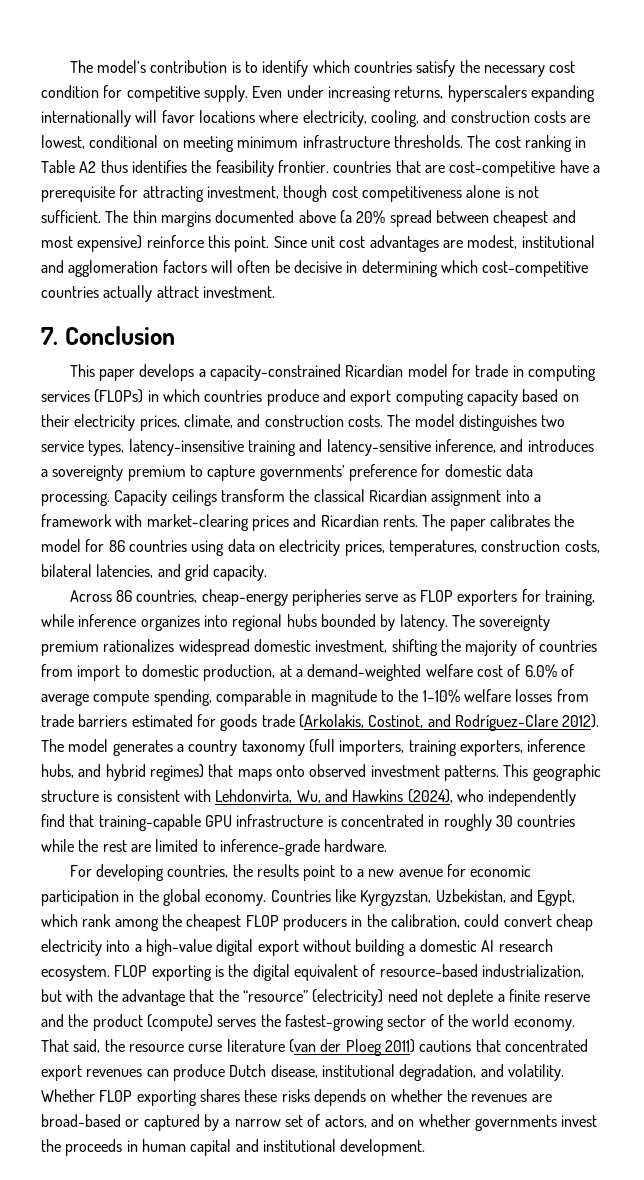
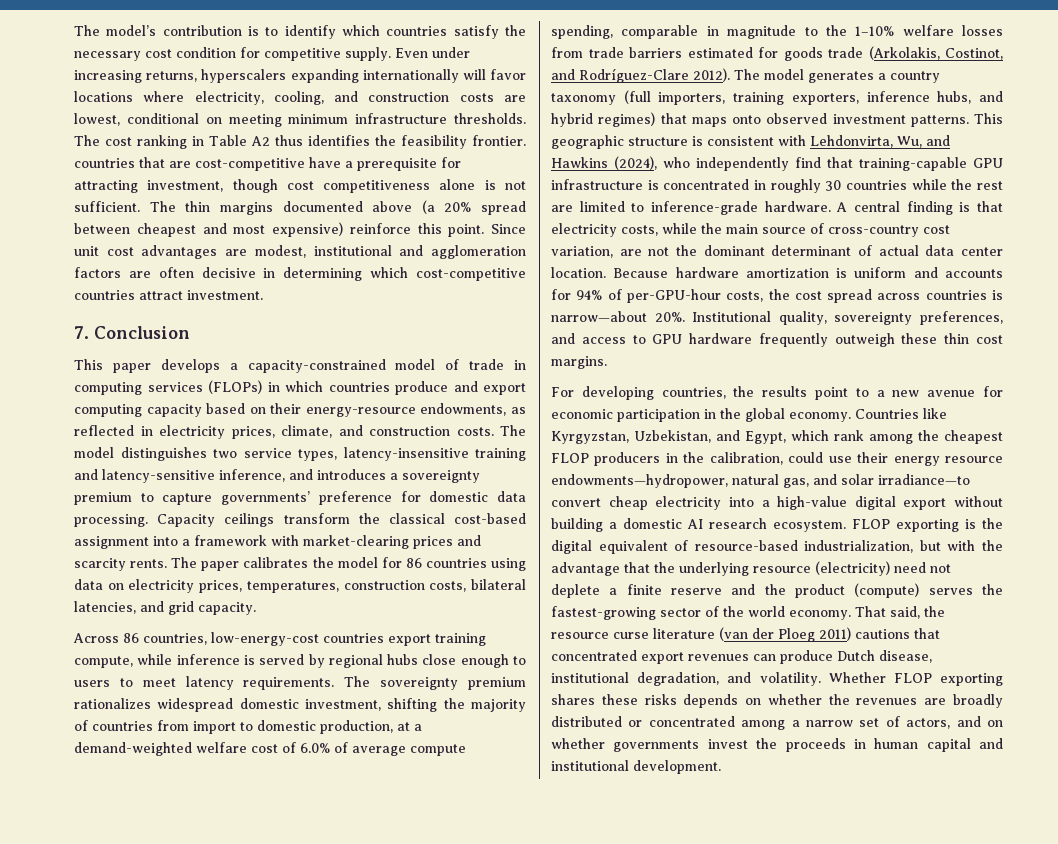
[210,260,290,273] will often be -> [128,267,194,278] are often
[103,285,153,302] actually -> (135, 295) none
[345,364,472,377] Ricardian model for -> [395,359,460,370] model of
(70, 420) none -> [305,403,526,417] [74,425,153,436] energy-resource endowments, as reflected in
[368,489,427,502] Ricardian -> [454,513,526,524] cost-based
[320,514,379,527] Ricardian -> [74,558,126,571] scarcity
[201,589,595,606] [41,614,448,631] cheap-energy peripheries serve as FLOP exporters for training, while inference organizes into regional hubs bounded by latency. -> [211,632,486,646] [74,654,527,668] [74,676,335,690] low-energy-cost countries export training compute, while inference is served by regional hubs close enough to users to meet latency requirements.
(388, 845) none -> [836,201,1003,215] [551,223,950,237] [551,245,1003,258] [551,267,1003,278] [551,289,1003,303] [551,311,1003,325] [551,333,1003,347] [551,356,607,369] A central finding is that electricity costs, while the main source of cross-country cost variation, are not the dominant determinant of actual data center location. Because hardware amortization is uniform and accounts for 94% of per-GPU-hour costs, the cost spread across countries is narrow—about 20%. Institutional quality, sovereignty preferences, and access to GPU hardware frequently outweigh these thin cost margins.
(500, 920) none -> [828,452,1004,466] [551,474,970,488] use their energy resource endowments—hydropower, natural gas, and solar irradiance—to
[242,990,308,1002] “resource” -> [679,562,811,576] underlying resource
[41,1114,219,1131] broad-based or captured by -> [953,694,1003,708] [551,716,786,730] broadly distributed or concentrated among

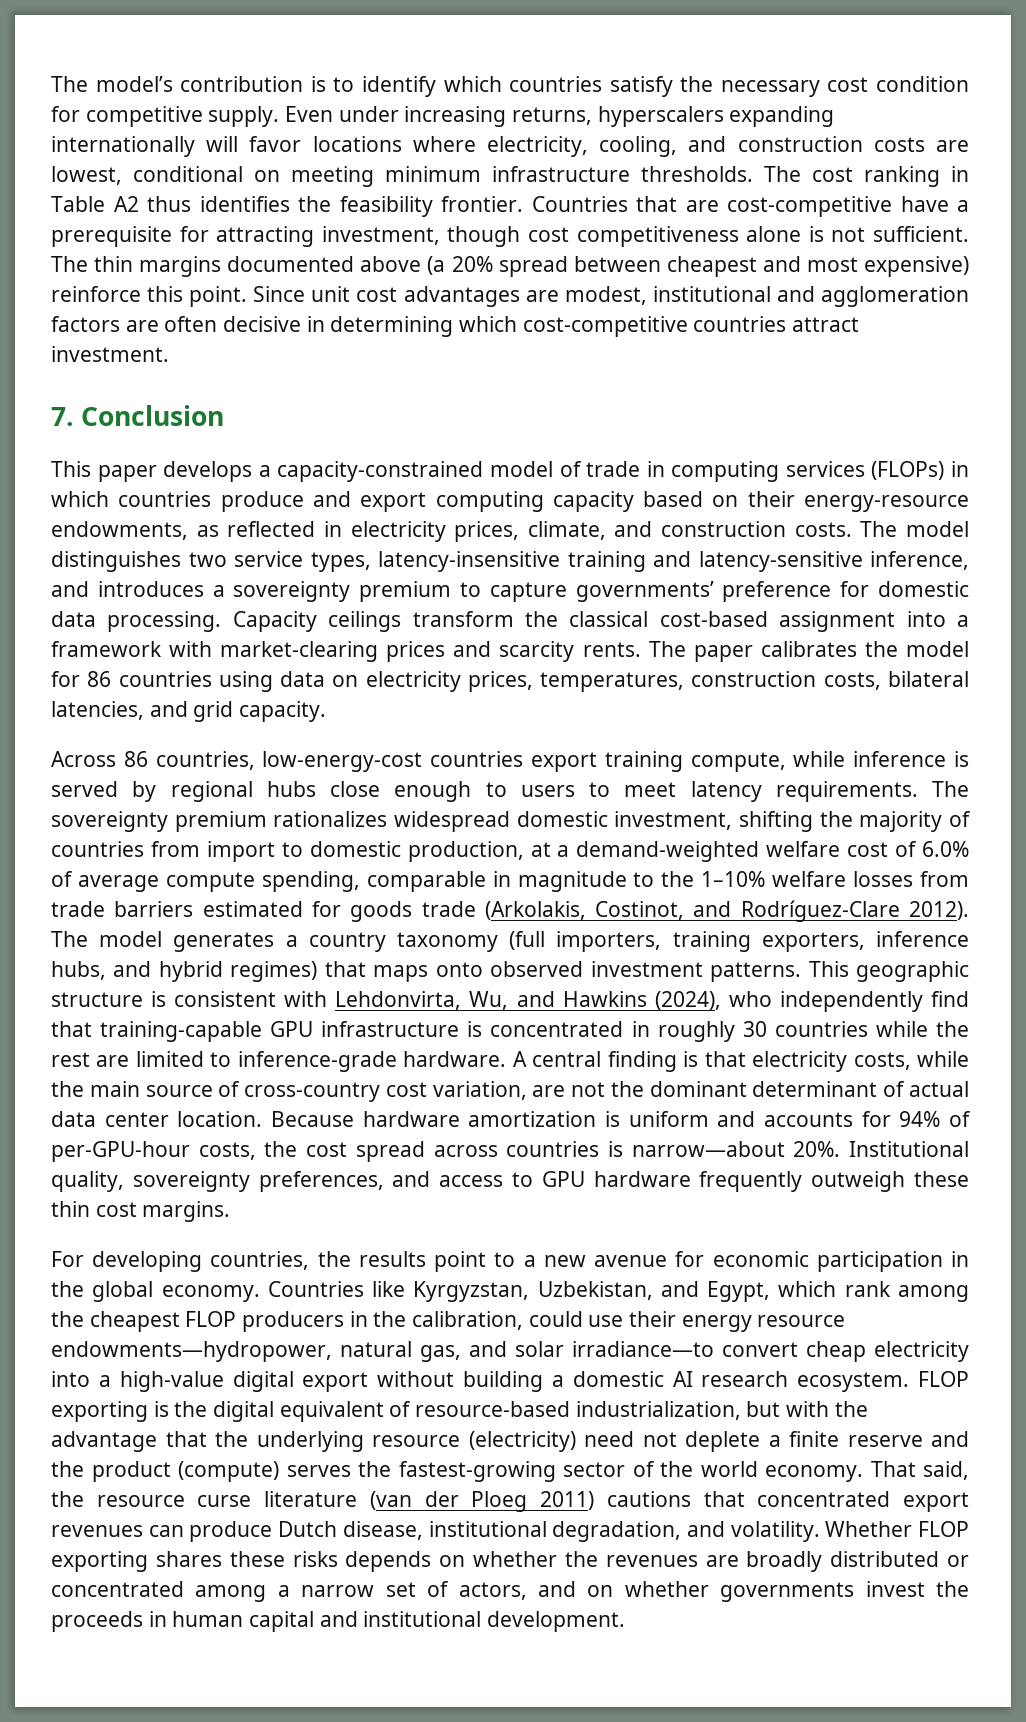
[74,158,135,168] countries -> [531,196,628,212] Countries

